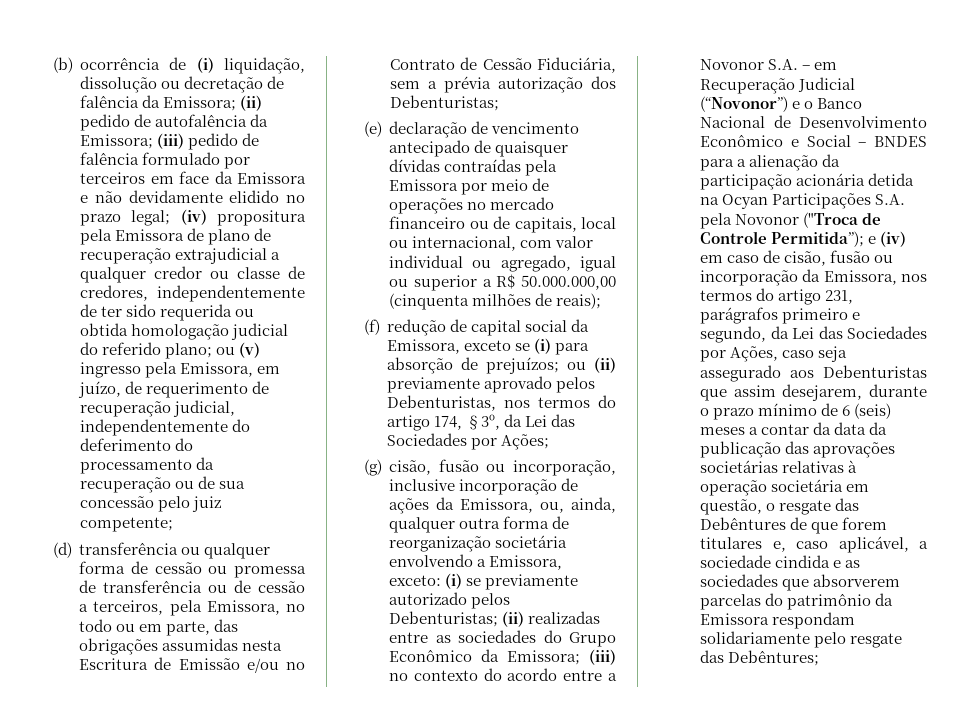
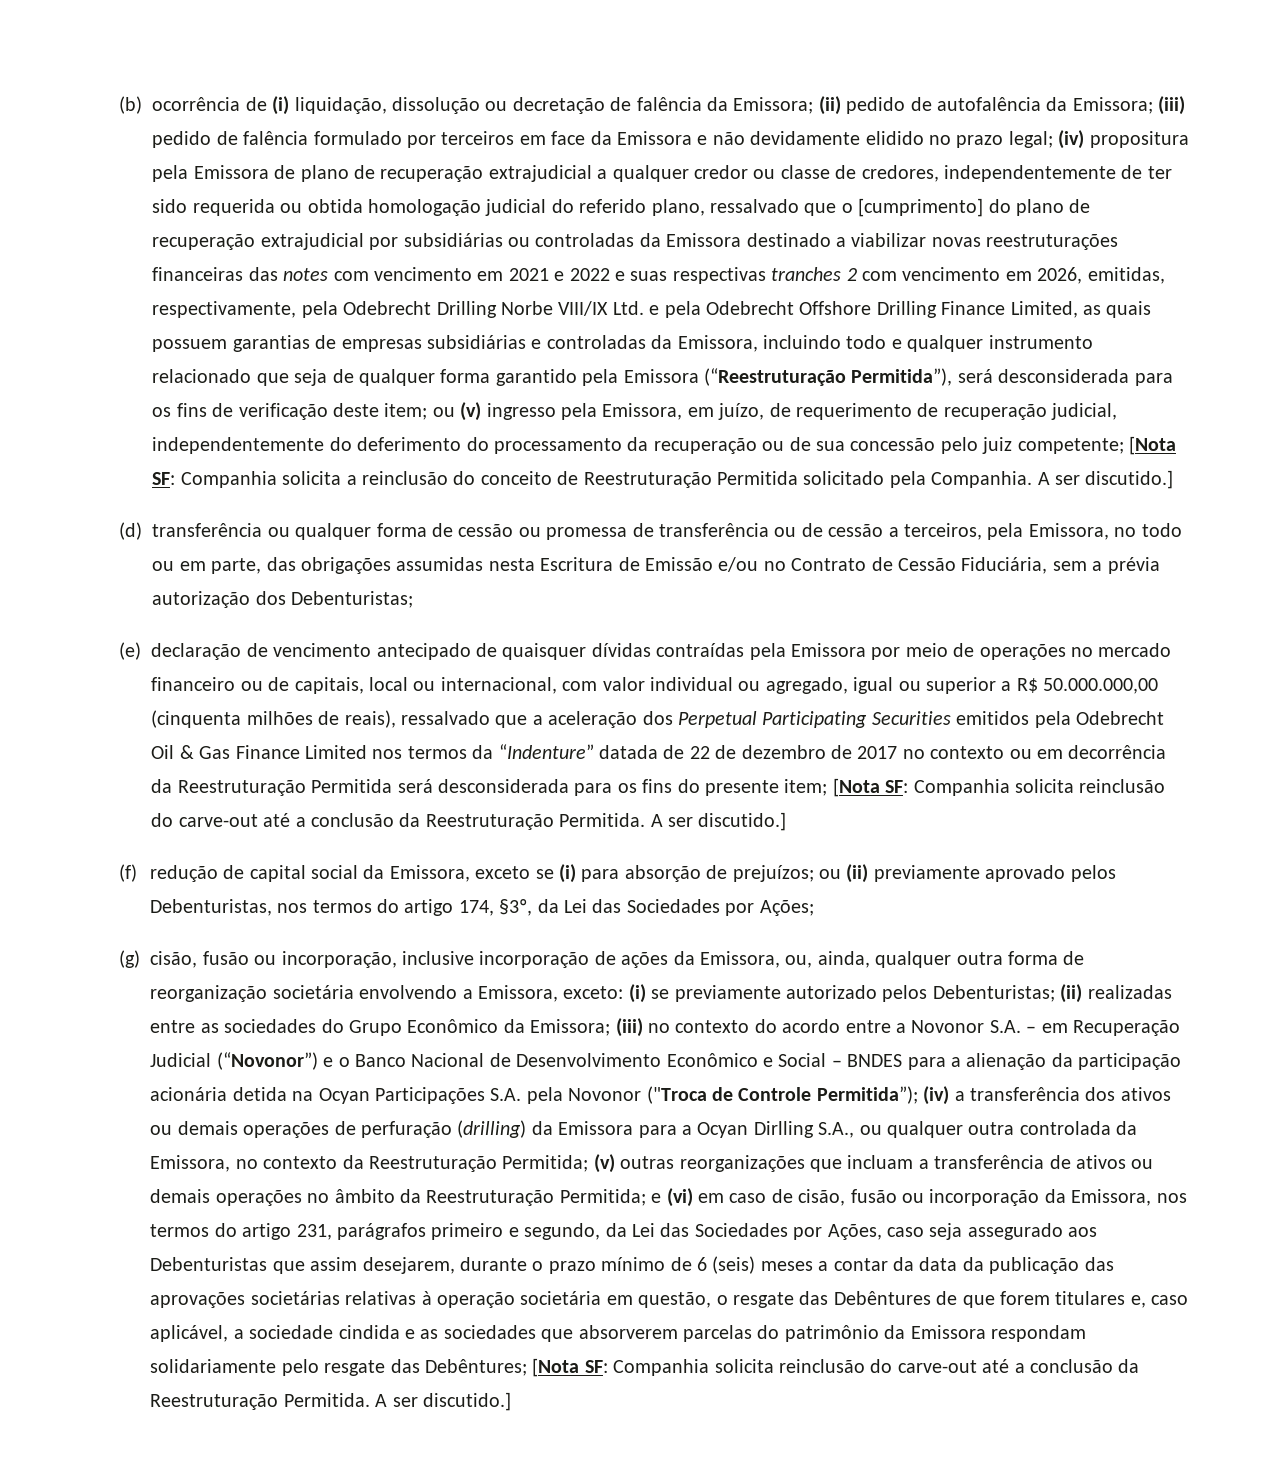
[165,343,213,359] plano; -> [651,198,1091,217] [152,233,1119,250] [152,267,1165,284] [152,301,1152,318] [152,335,1093,352] [152,368,1173,386] [152,403,428,420] plano, ressalvado que o [cumprimento] do plano de recuperação extrajudicial por subsidiárias ou controladas da Emissora destinado a viabilizar novas reestruturações financeiras das notes com vencimento em 2021 e 2022 e suas respectivas tranches 2 com vencimento em 2026, emitidas, respectivamente, pela Odebrecht Drilling Norbe VIII/IX Ltd. e pela Odebrecht Offshore Drilling Finance Limited, as quais possuem garantias de empresas subsidiárias e controladas da Emissora, incluindo todo e qualquer instrumento relacionado que seja de qualquer forma garantido pela Emissora (“Reestruturação Permitida”), será desconsiderada para os fins de verificação deste item;
(174, 524) none -> [1129,436,1177,455] [152,470,1174,489] [Nota SF: Companhia solicita a reinclusão do conceito de Reestruturação Permitida solicitado pela Companhia. A ser discutido.]
[556,293,602,309] reais); -> [344,710,1165,728] [151,744,1167,759] [151,778,1166,797] [151,812,787,831] reais), ressalvado que a aceleração dos Perpetual Participating Securities emitidos pela Odebrecht Oil & Gas Finance Limited nos termos da “Indenture” datada de 22 de dezembro de 2017 no contexto ou em decorrência da Reestruturação Permitida será desconsiderada para os fins do presente item; [Nota SF: Companhia solicita reinclusão do carve-out até a conclusão da Reestruturação Permitida. A ser discutido.]
[868,231,907,247] e (iv) -> [923,1086,1171,1105] [150,1120,1138,1138] [150,1154,1154,1173] [150,1188,693,1207] (iv) a transferência dos ativos ou demais operações de perfuração (drilling) da Emissora para a Ocyan Dirlling S.A., ou qualquer outra controlada da Emissora, no contexto da Reestruturação Permitida; (v) outras reorganizações que incluam a transferência de ativos ou demais operações no âmbito da Reestruturação Permitida; e (vi)
(820, 658) none -> [532,1358,1140,1377] [150,1392,512,1411] [Nota SF: Companhia solicita reinclusão do carve-out até a conclusão da Reestruturação Permitida. A ser discutido.]

